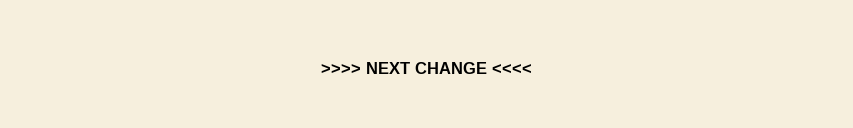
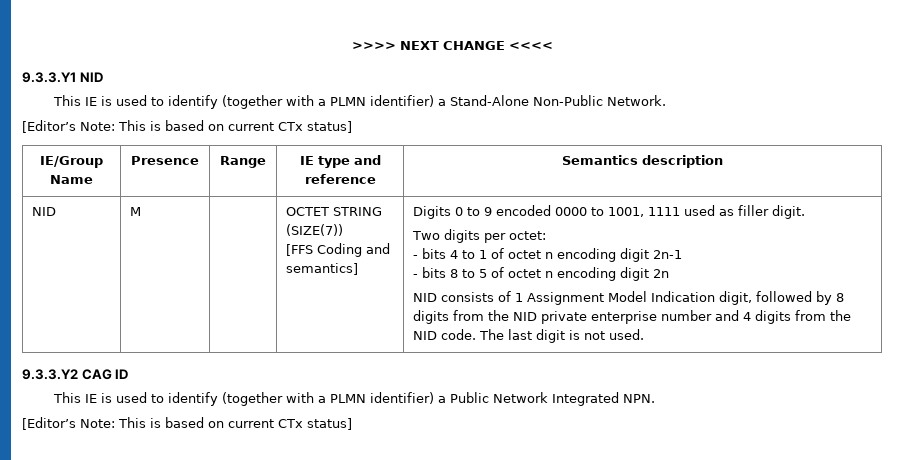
(532, 69) none -> [22,72,103,83] [53,95,667,109] [22,120,352,133] [40,156,103,168] [50,175,93,184] [131,156,199,165] [220,156,266,168] [299,155,381,168] [304,174,376,184] [562,155,723,168] [31,207,56,216] [129,207,141,216] [285,207,382,216] [285,224,343,236] [285,243,390,257] [285,263,358,275] [412,205,805,219] [411,229,546,243] [412,248,682,262] [412,267,669,281] [412,291,844,305] [412,310,851,324] [412,329,644,343] [22,369,129,380] [53,392,656,406] [22,417,352,430] // 9.3.3.Y1 NID // This IE is used to identify (together with a PLMN identifier) a Stand-Alone Non-Public Network. // [Editor’s Note: This is based on current CTx status] // IE/Group Name | Presence | Range | IE type and reference | Semantics description // NID | M | | OCTET STRING (SIZE(7)) // [FFS Coding and semantics] | Digits 0 to 9 encoded 0000 to 1001, 1111 used as filler digit. // Two digits per octet: // - bits 4 to 1 of octet n encoding digit 2n-1 // - bits 8 to 5 of octet n encoding digit 2n // NID consists of 1 Assignment Model Indication digit, followed by 8 digits from the NID private enterprise number and 4 digits from the NID code. The last digit is not used. // 9.3.3.Y2 CAG ID // This IE is used to identify (together with a PLMN identifier) a Public Network Integrated NPN. // [Editor’s Note: This is based on current CTx status]

